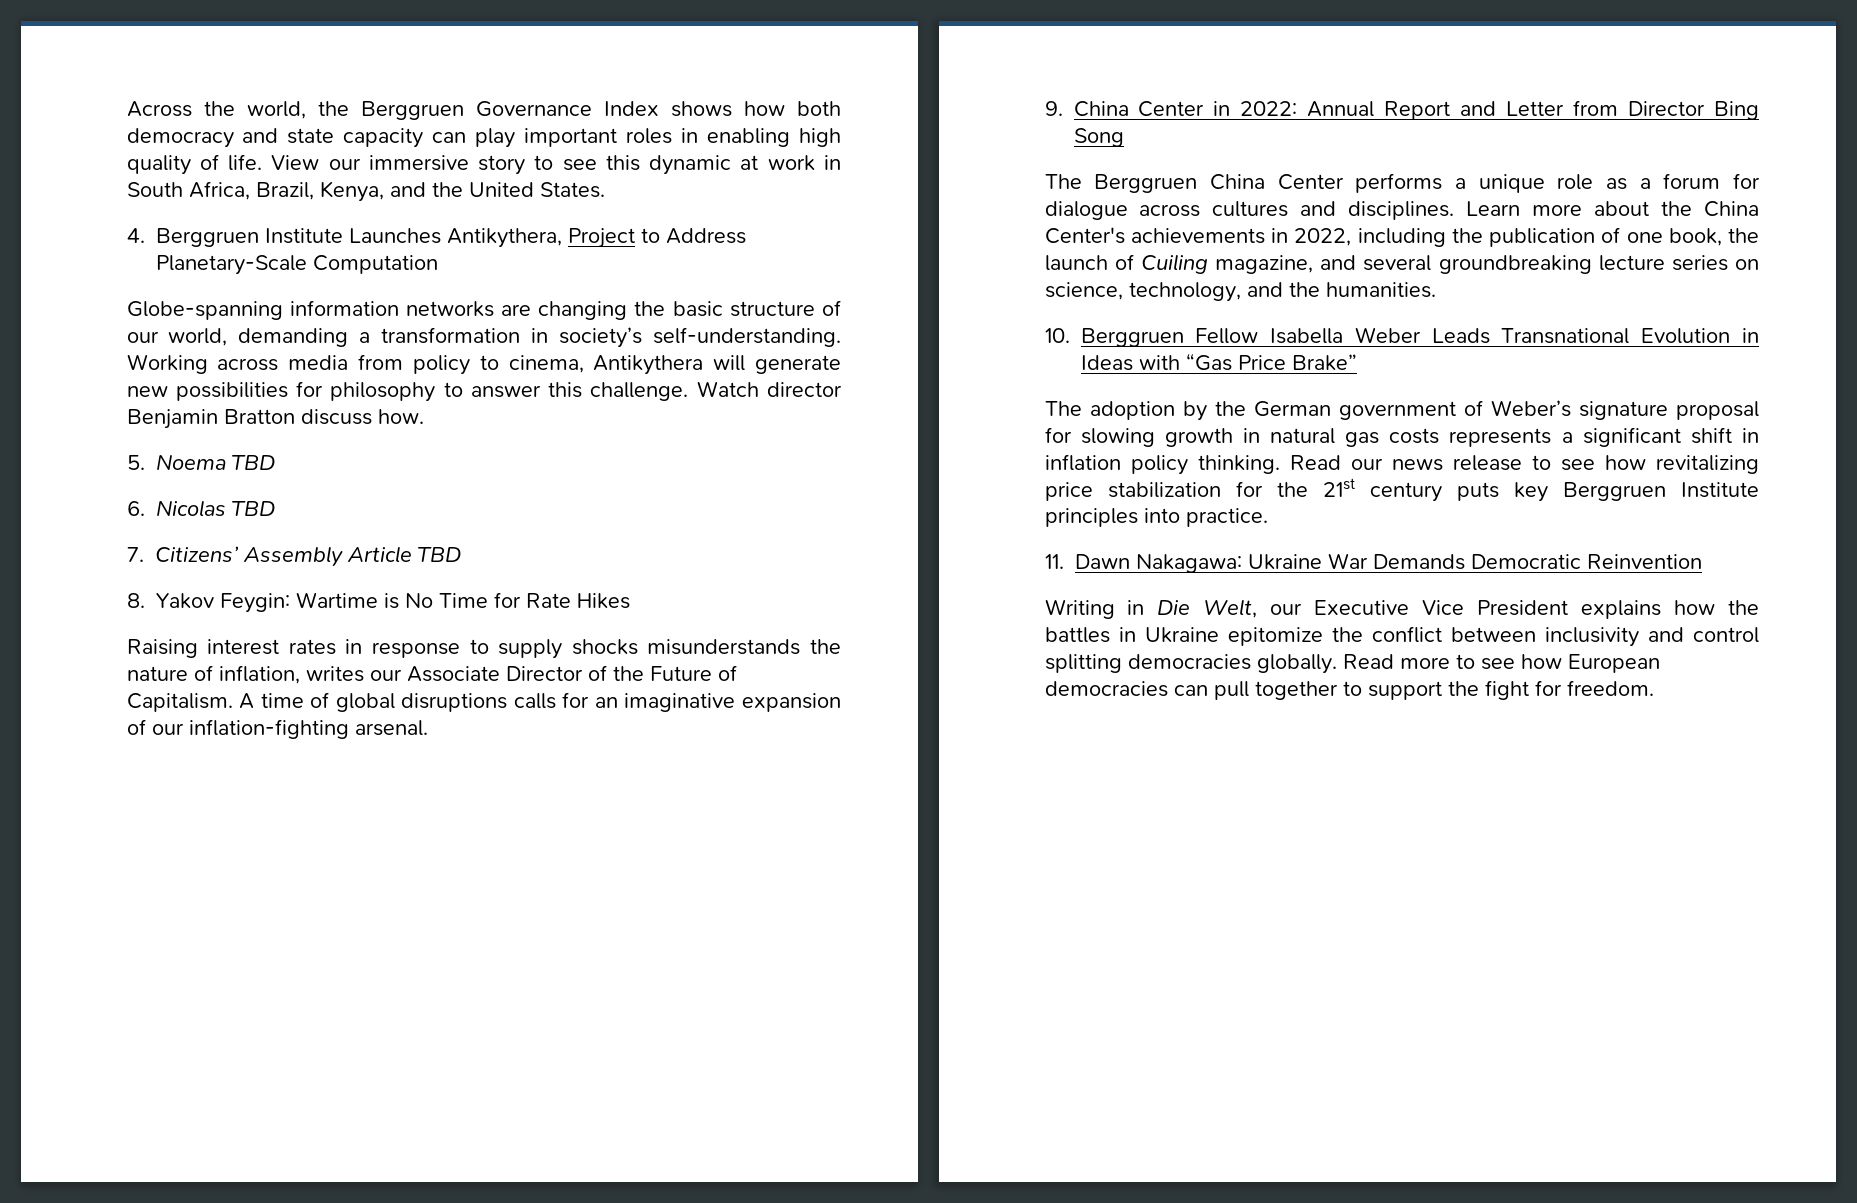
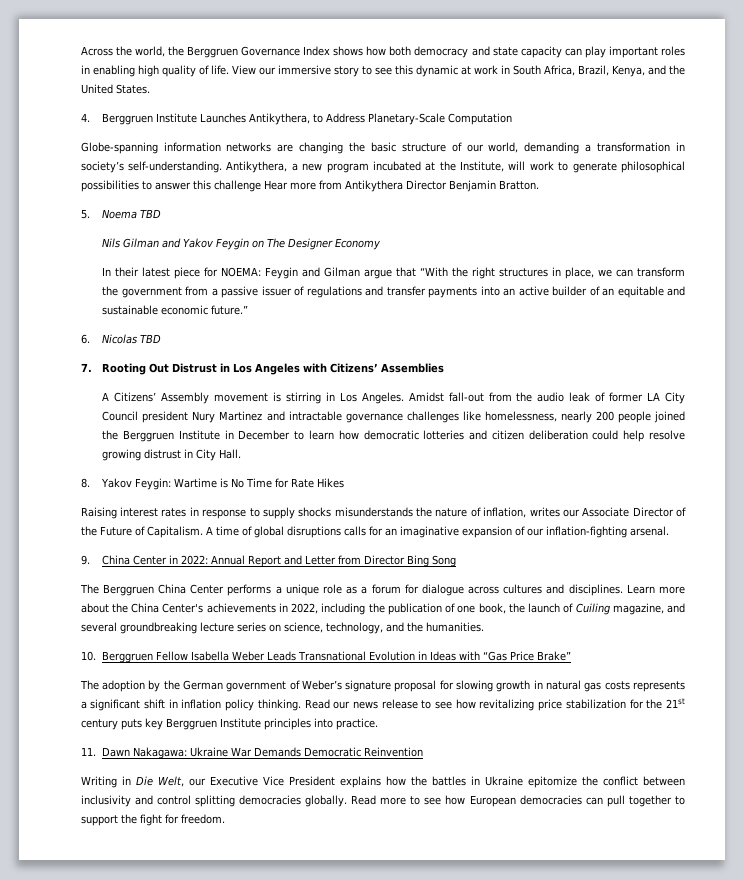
[567,228,635,248] Project -> (311, 119) none
[126,354,841,375] [126,381,842,402] [126,409,424,429] [126,454,275,471] [126,500,275,517] [126,546,462,567] Working across media from policy to cinema, Antikythera will generate new possibilities for philosophy to answer this challenge. Watch director Benjamin Bratton discuss how. // 5. Noema TBD // 6. Nicolas TBD // 7. Citizens’ Assembly Article TBD -> [226,161,685,173] [80,180,539,192] [80,209,162,219] [102,238,381,250] [102,267,685,279] [102,286,685,298] [102,305,249,315] [80,334,162,344] [80,363,445,375] [102,392,685,404] [102,411,686,423] [102,430,686,442] [102,449,242,461] Antikythera, a new program incubated at the Institute, will work to generate philosophical possibilities to answer this challenge Hear more from Antikythera Director Benjamin Bratton. // 5. Noema TBD // Nils Gilman and Yakov Feygin on The Designer Economy // In their latest piece for NOEMA: Feygin and Gilman argue that “With the right structures in place, we can transform the government from a passive issuer of regulations and transfer payments into an active builder of an equitable and sustainable economic future.” // 6. Nicolas TBD // 7. Rooting Out Distrust in Los Angeles with Citizens’ Assemblies // A Citizens’ Assembly movement is stirring in Los Angeles. Amidst fall-out from the audio leak of former LA City Council president Nury Martinez and intractable governance challenges like homelessness, nearly 200 people joined the Berggruen Institute in December to learn how democratic lotteries and citizen deliberation could help resolve growing distrust in City Hall.

